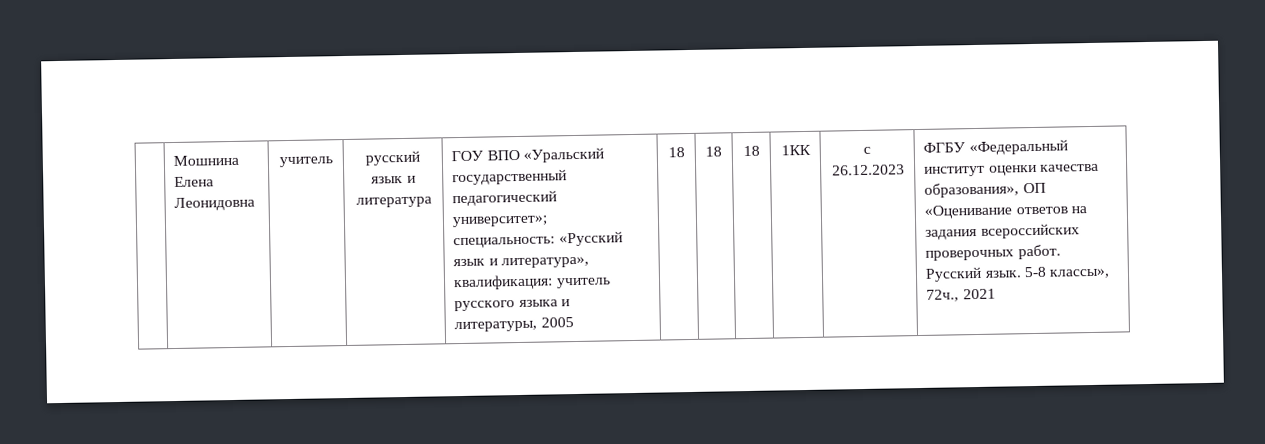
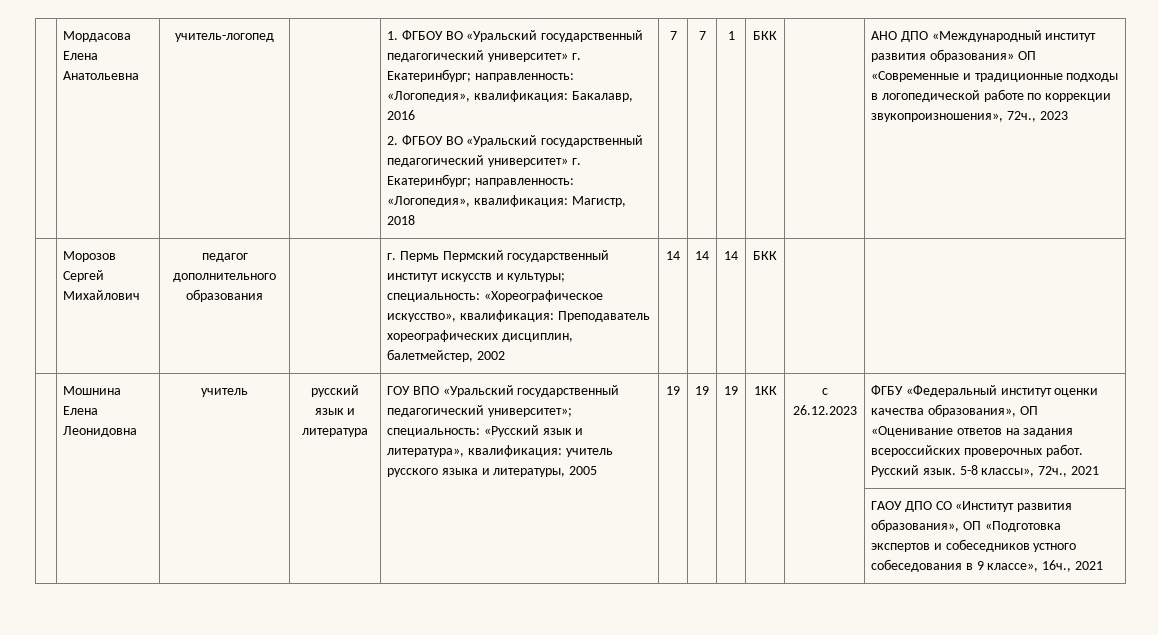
(173, 160) none -> [63,31,132,42] [63,51,99,60] [63,71,140,80] [175,33,274,42] [387,30,644,42] [387,50,581,62] [387,69,574,82] [387,90,633,102] [387,110,416,120] [387,135,644,147] [387,155,581,167] [387,174,574,187] [387,195,626,207] [387,215,416,225] [669,31,677,40] [698,31,706,40] [727,31,735,40] [753,31,777,40] [871,30,1097,42] [871,49,1036,62] [871,71,1119,82] [871,89,1112,102] [871,111,1068,122] [63,251,117,262] [63,270,105,282] [63,290,141,300] [201,253,248,262] [173,273,276,282] [186,289,263,302] [387,250,610,262] [387,273,566,282] [387,290,603,302] [387,310,650,322] [387,330,573,342] [387,349,505,362] [666,251,680,260] [695,251,709,260] [724,251,738,260] [753,251,777,260] | Мордасова Елена Анатольевна | учитель-логопед | | 1. ФГБОУ ВО «Уральский государственный педагогический университет» г. Екатеринбург; направленность: «Логопедия», квалификация: Бакалавр, 2016 // 2. ФГБОУ ВО «Уральский государственный педагогический университет» г. Екатеринбург; направленность: «Логопедия», квалификация: Магистр, 2018 | 7 | 7 | 1 | БКК | | АНО ДПО «Международный институт развития образования» ОП «Современные и традиционные подходы в логопедической работе по коррекции звукопроизношения», 72ч., 2023 // | Морозов Сергей Михайлович | педагог дополнительного образования | | г. Пермь Пермский государственный институт искусств и культуры; специальность: «Хореографическое искусство», квалификация: Преподаватель хореографических дисциплин, балетмейстер, 2002 | 14 | 14 | 14 | БКК | | //
[667,147,685,158] [705,146,722,157] [742,145,760,157] 18 | 18 | 18 -> [666,386,680,395] [695,386,709,395] [724,386,738,395] 19 | 19 | 19
(996, 294) none -> [871,501,1073,512] [871,519,1061,532] [871,539,1077,552] [871,559,1103,572] // | | | | | | | | | | ГАОУ ДПО СО «Институт развития образования», ОП «Подготовка экспертов и собеседников устного собеседования в 9 классе», 16ч., 2021

